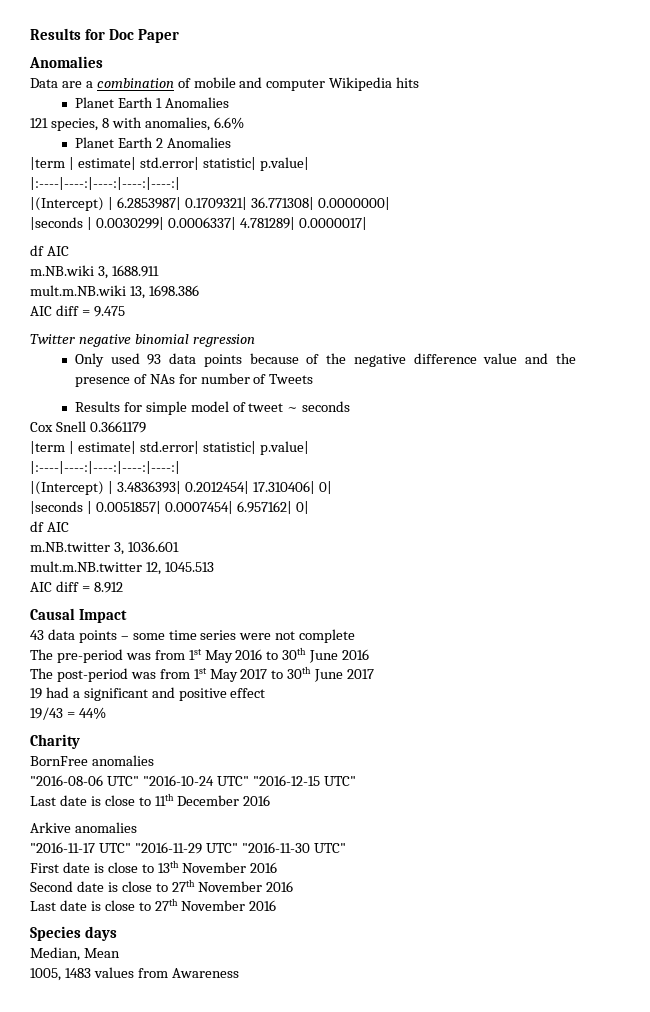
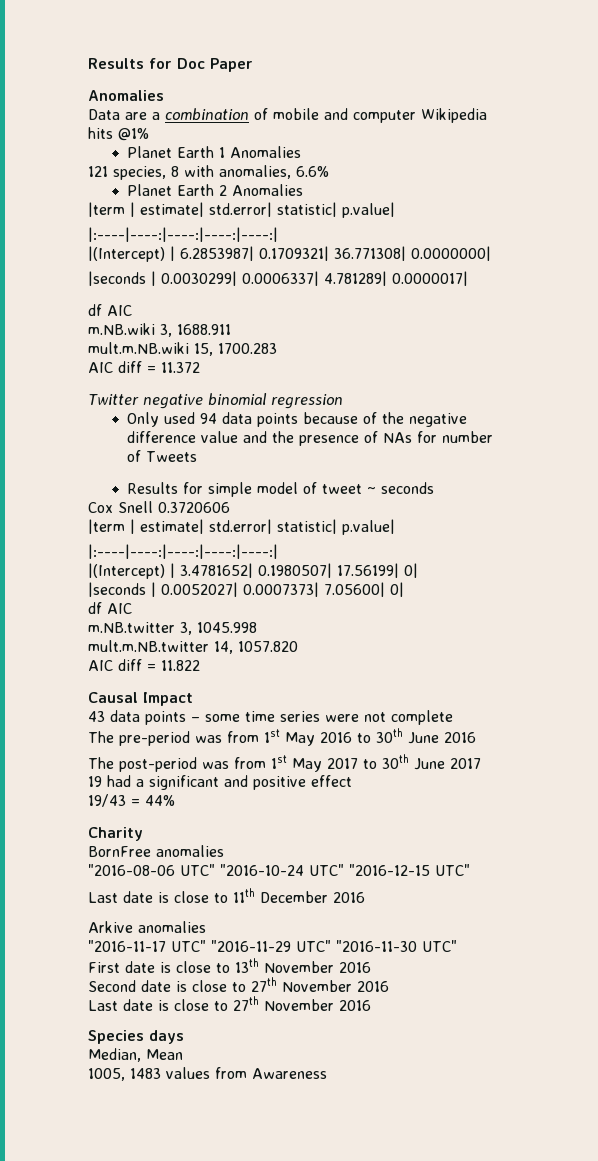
(420, 82) none -> [118,128,149,141] @1%
[129,285,199,299] [30,305,125,317] 13, 1698.386 // AIC diff = 9.475 -> [194,343,277,356] [88,361,200,373] 15, 1700.283 // AIC diff = 11.372
[147,354,162,365] 93 -> [200,413,218,424] 94
[89,421,146,433] [30,441,309,455] [30,461,180,474] [30,481,315,495] 0.3661179 // |term | estimate| std.error| statistic| p.value| // |:----|----:|----:|----:|----:| // |(Intercept) | 3.4836393| 0.2012454| 17.310406| -> [158,502,230,513] [88,519,395,535] [88,544,278,559] [88,563,399,579] 0.3720606 // |term | estimate| std.error| statistic| p.value| // |:----|----:|----:|----:|----:| // |(Intercept) | 3.4781652| 0.1980507| 17.56199|
[95,501,292,514] 0.0051857| 0.0007454| 6.957162| -> [161,582,385,597] 0.0052027| 0.0007373| 7.05600|
[127,541,179,552] 1036.601 -> [197,622,257,633] 1045.998
[145,562,214,575] [30,581,123,593] 12, 1045.513 // AIC diff = 8.912 -> [214,641,298,654] [88,659,200,671] 14, 1057.820 // AIC diff = 11.822

